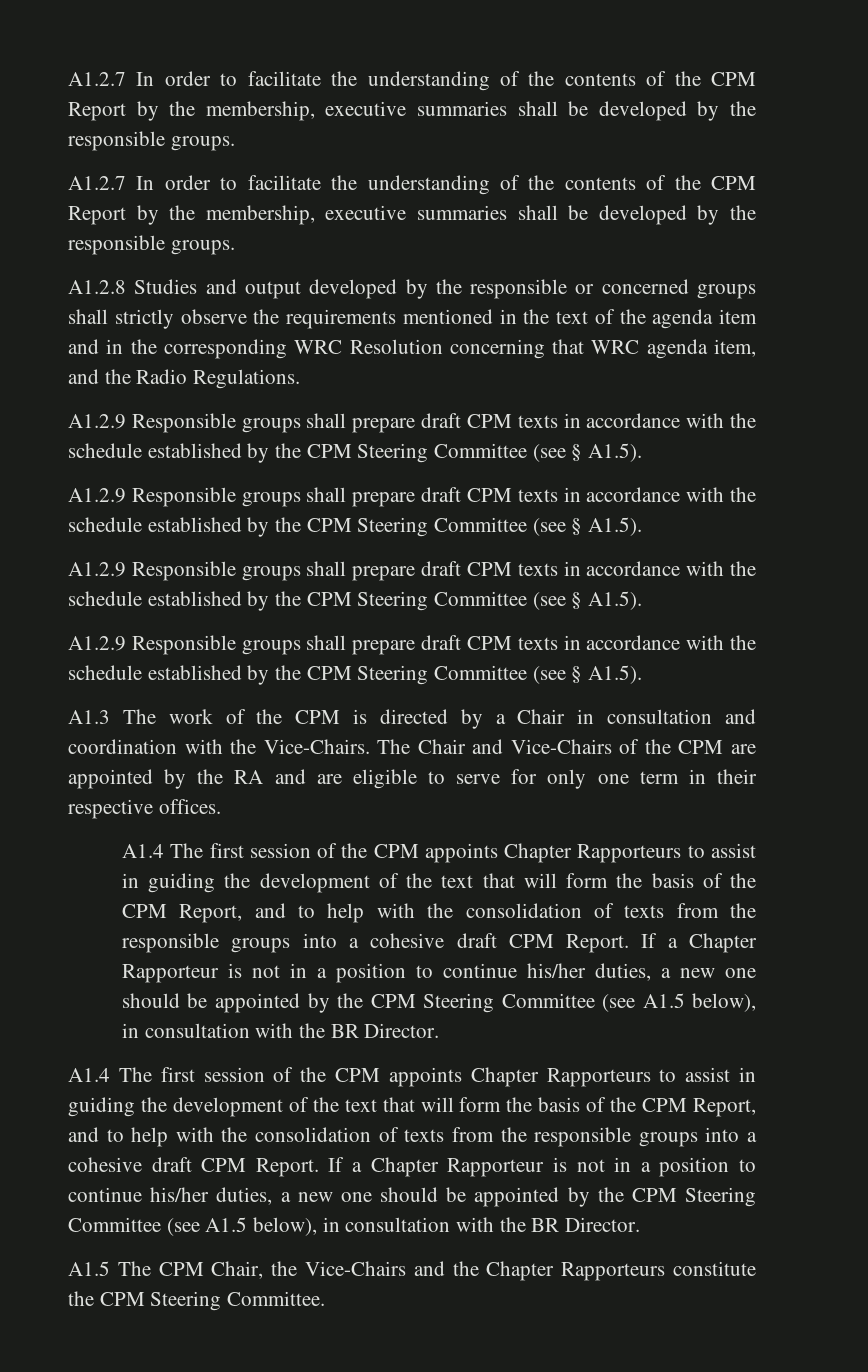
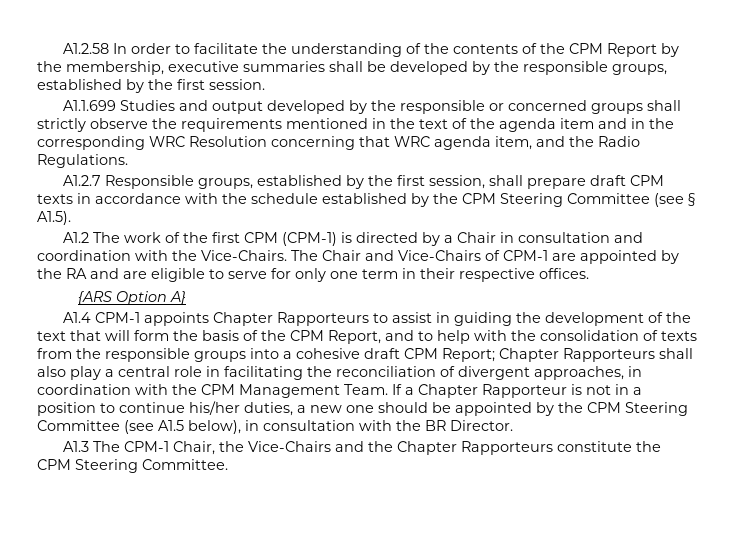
[68,72,126,86] A1.2.7 -> [63,43,110,54] A1.2.58
[170,136,235,151] [68,175,756,195] [68,205,757,225] [68,235,235,255] [68,280,126,294] groups. // A1.2.7 In order to facilitate the understanding of the contents of the CPM Report by the membership, executive summaries shall be developed by the responsible groups. // A1.2.8 -> [612,64,667,75] [37,79,265,93] [63,100,117,111] groups, established by the first session. // A1.1.699
[68,413,301,433] A1.2.9 Responsible groups -> [63,175,486,189] A1.2.7 Responsible groups, established by the first session,
[68,487,757,507] [68,517,643,537] [68,561,757,581] [68,591,643,611] [68,635,757,655] [68,665,643,685] [68,710,110,724] A1.2.9 Responsible groups shall prepare draft CPM texts in accordance with the schedule established by the CPM Steering Committee (see § A1.5). // A1.2.9 Responsible groups shall prepare draft CPM texts in accordance with the schedule established by the CPM Steering Committee (see § A1.5). // A1.2.9 Responsible groups shall prepare draft CPM texts in accordance with the schedule established by the CPM Steering Committee (see § A1.5). // A1.3 -> [63,232,90,243] A1.2
[295,710,341,724] CPM -> [212,232,338,246] first CPM (CPM-1)
[644,739,724,754] the CPM -> [503,250,548,261] CPM-1
[121,843,419,858] A1.4 The first session of the CPM -> [78,291,187,305] [63,312,141,323] {ARS Option A} // A1.4 CPM-1
[566,934,630,953] Report. -> [442,348,693,362] [37,366,642,380] [37,384,388,398] Report; Chapter Rapporteurs shall also play a central role in facilitating the reconciliation of divergent approaches, in coordination with the CPM Management Team.
[68,1067,757,1087] [68,1097,757,1117] [68,1127,757,1147] [68,1157,757,1177] [68,1187,756,1207] [68,1217,641,1236] [68,1261,204,1276] A1.4 The first session of the CPM appoints Chapter Rapporteurs to assist in guiding the development of the text that will form the basis of the CPM Report, and to help with the consolidation of texts from the responsible groups into a cohesive draft CPM Report. If a Chapter Rapporteur is not in a position to continue his/her duties, a new one should be appointed by the CPM Steering Committee (see A1.5 below), in consultation with the BR Director. // A1.5 The CPM -> [63,441,170,452] A1.3 The CPM-1

